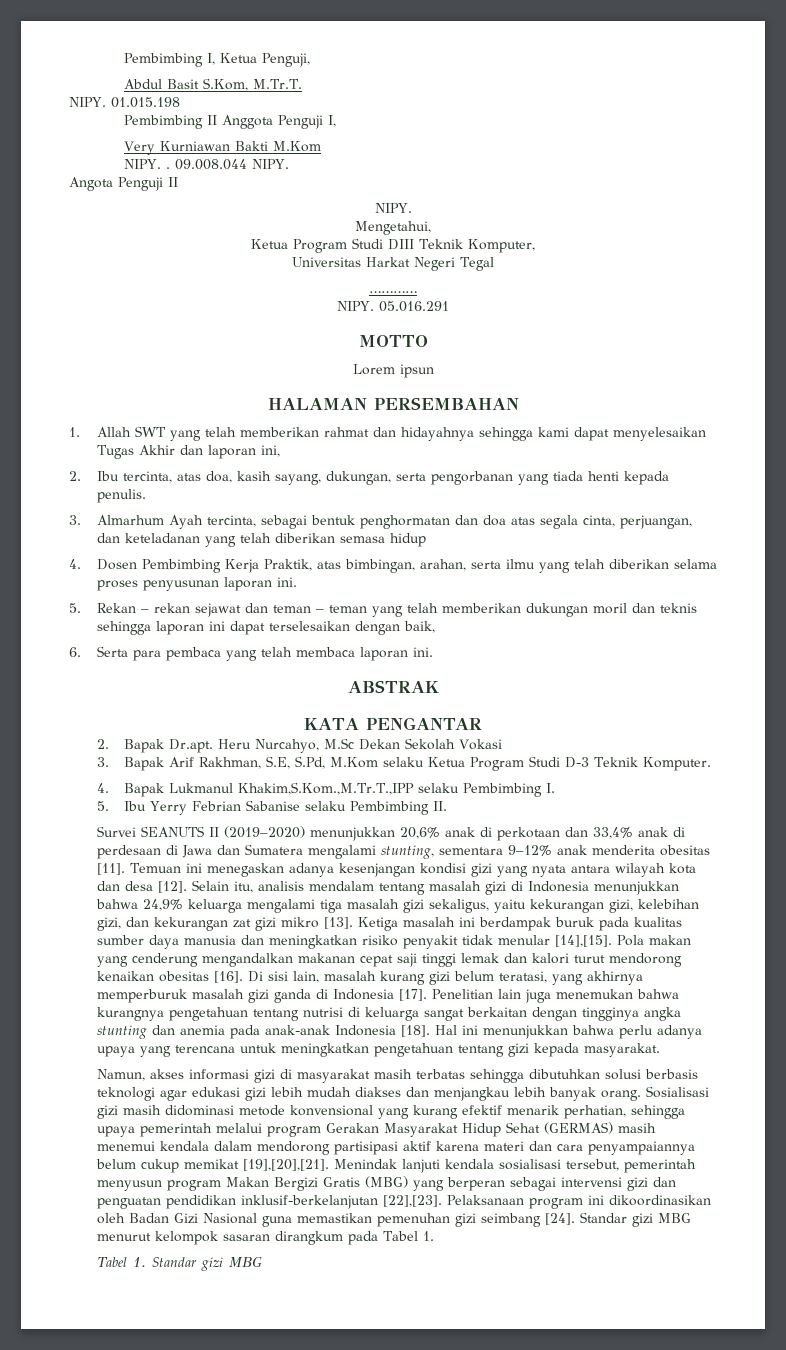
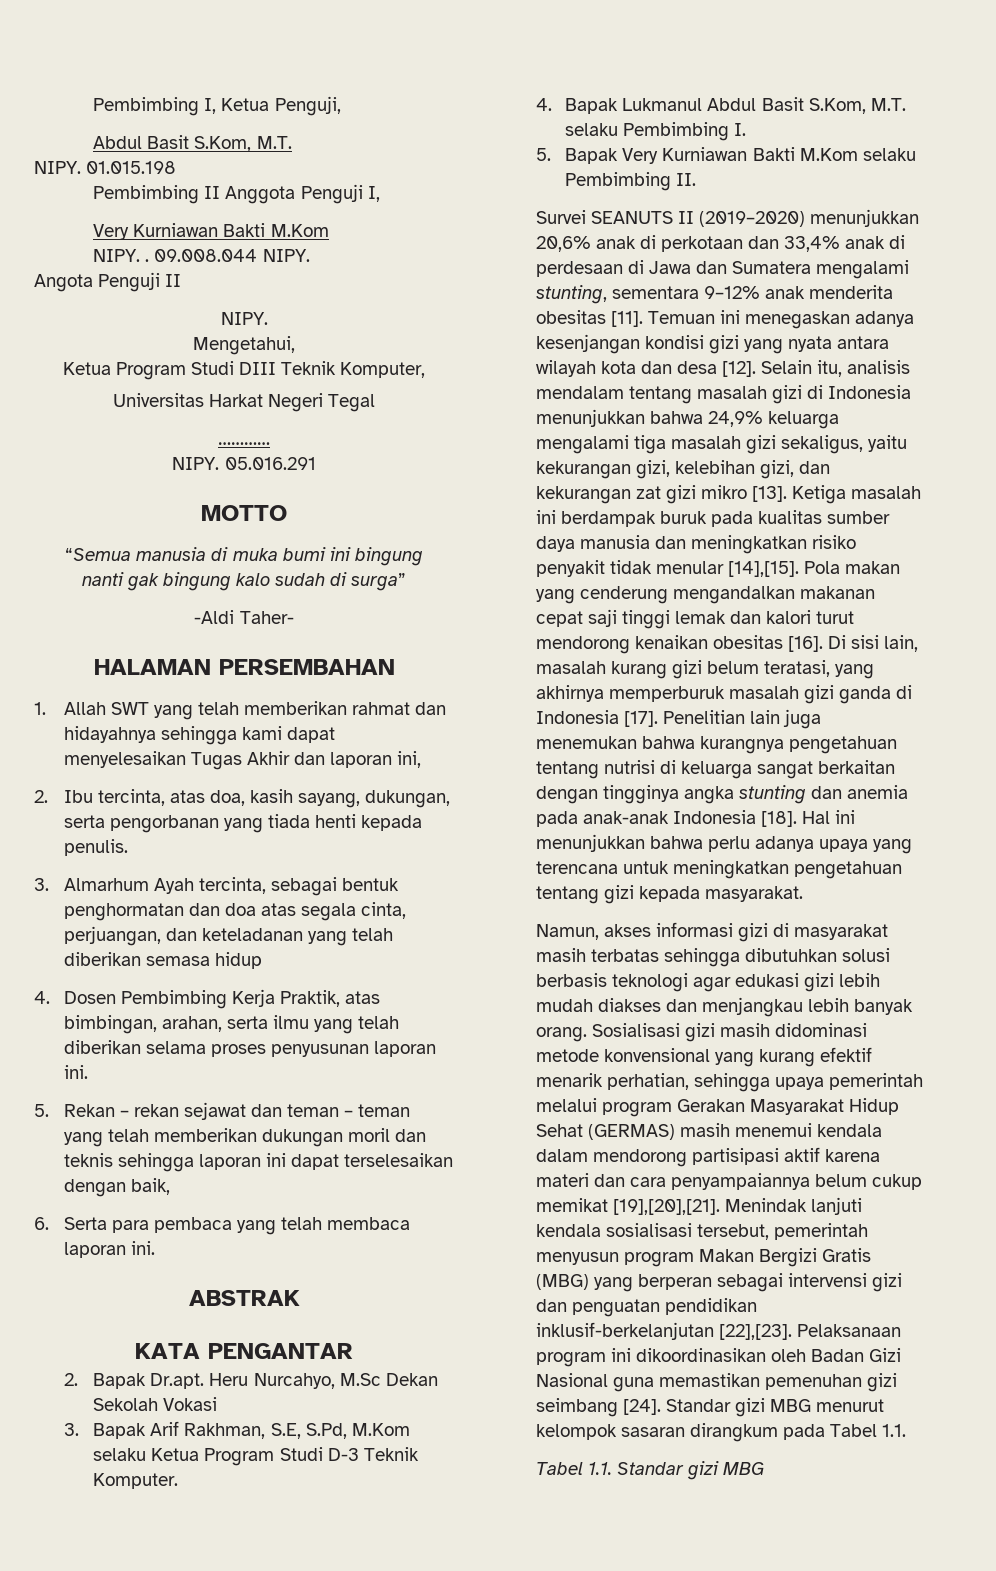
[253,79,303,89] M.Tr.T. -> [256,136,292,149] M.T.
[352,364,434,378] Lorem ipsun -> [65,547,423,566] [81,572,407,591] [194,610,294,624] “Semua manusia di muka bumi ini bingung // nanti gak bingung kalo sudah di surga” // -Aldi Taher-
[238,782,415,795] Khakim,S.Kom.,M.Tr.T.,IPP -> [707,97,906,114] Abdul Basit S.Kom, M.T.
[124,800,301,815] Ibu Yerry Febrian Sabanise -> [565,147,858,164] Bapak Very Kurniawan Bakti M.Kom
[422,1231,434,1241] [96,1257,146,1267] 1. // Tabel 1. -> [882,1424,907,1437] [535,1462,612,1475] 1.1. // Tabel 1.1.

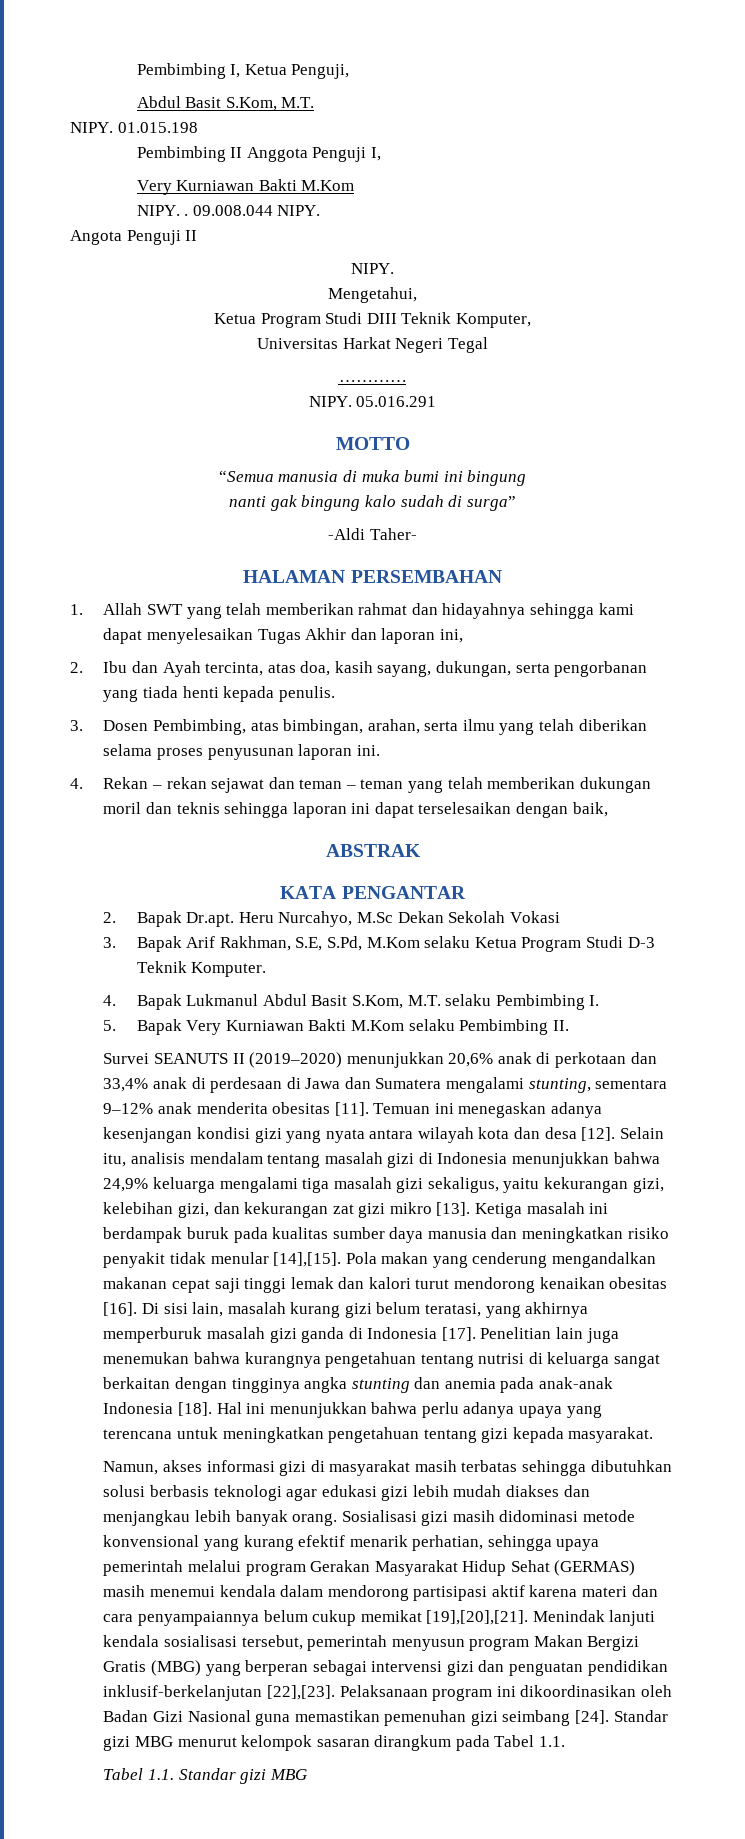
(93, 796) none -> [131,661,201,677] dan Ayah
[63,877,400,896] [63,902,407,921] [63,926,394,946] [63,952,262,969] [34,989,340,1009] Almarhum Ayah tercinta, sebagai bentuk penghormatan dan doa atas segala cinta, perjuangan, dan keteladanan yang telah diberikan semasa hidup // 4. Dosen Pembimbing Kerja Praktik, -> [103,719,246,735] Dosen Pembimbing,
[34,1104,49,1117] 5. -> [70,778,83,789] 4.
[34,1217,411,1235] [63,1241,155,1258] // 6. Serta para pembaca yang telah membaca laporan ini. -> (608, 809) none

